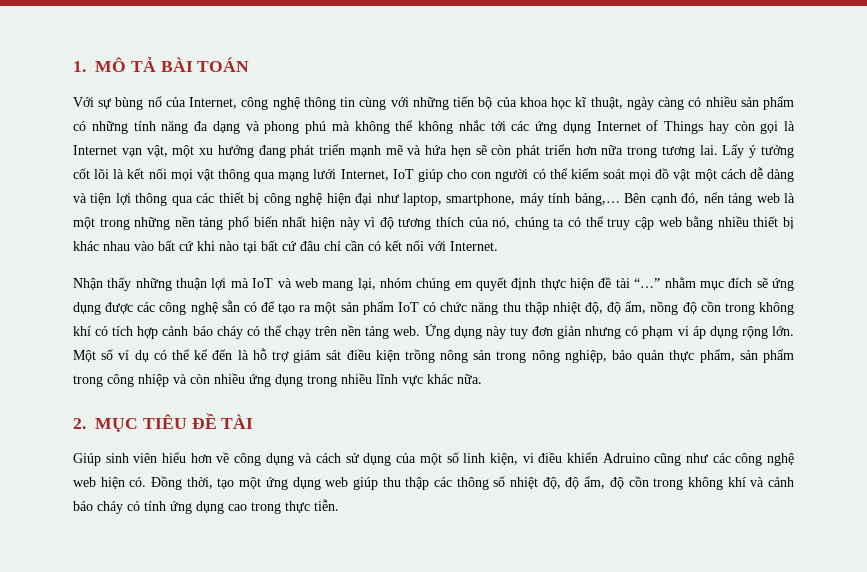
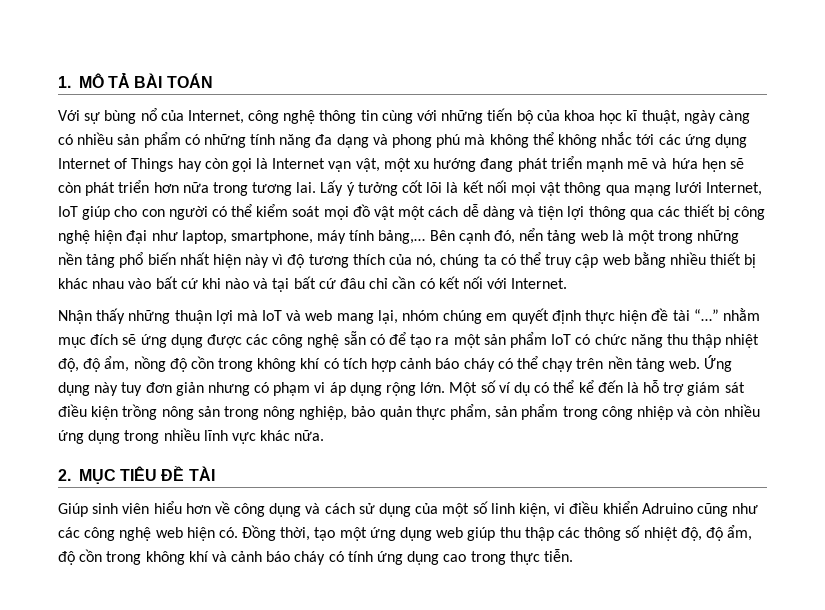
(239, 246) none -> [253,278,269,289] và

